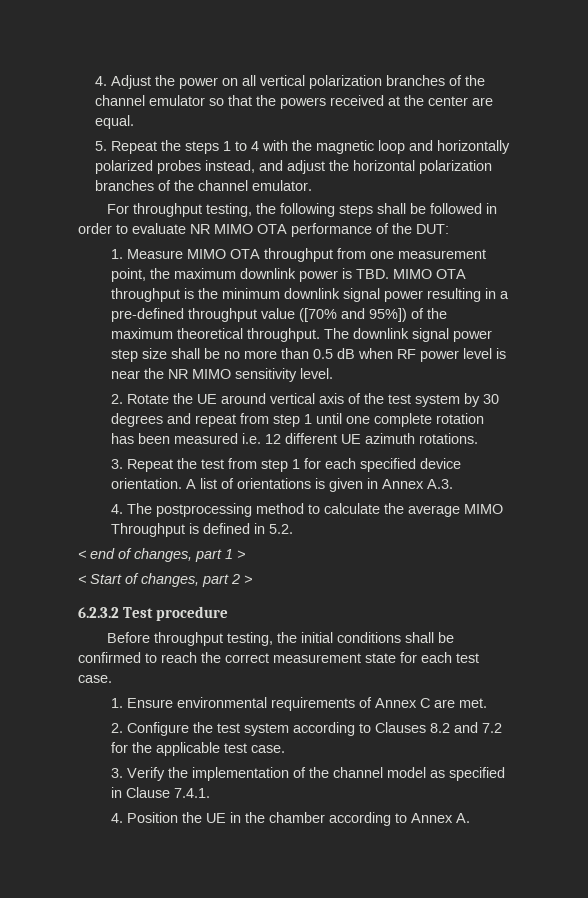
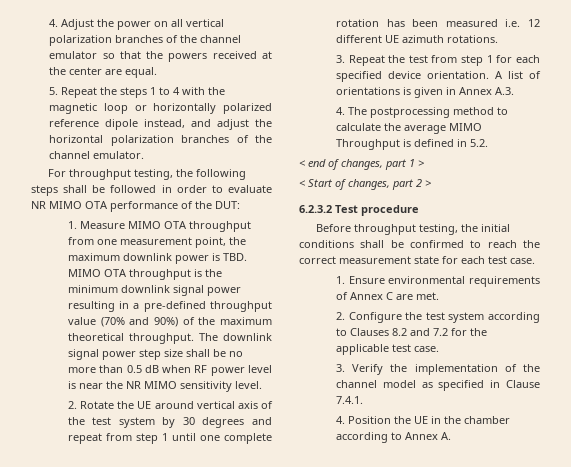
[408,140,433,151] and -> [134,105,147,111] or
[156,160,201,174] probes -> [49,119,139,130] reference dipole
[299,308,408,322] ([70% and 95%]) -> [100,317,178,327] (70% and 90%)

